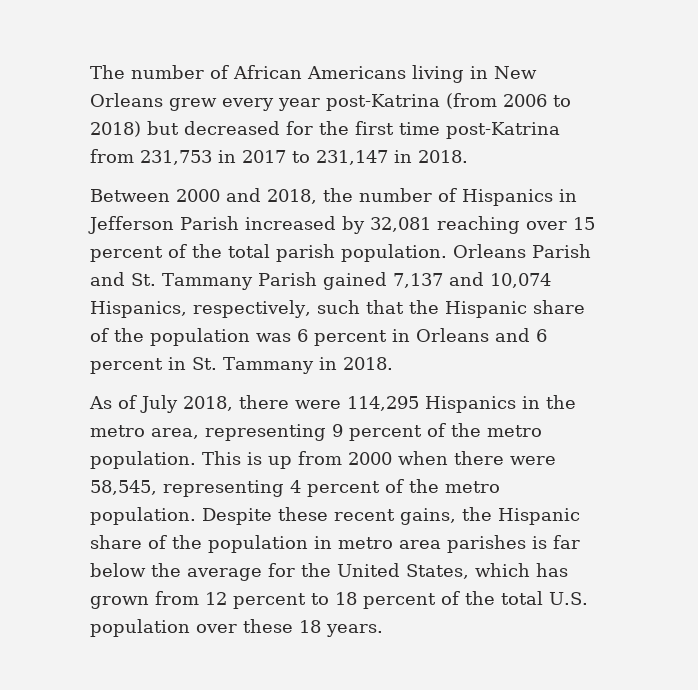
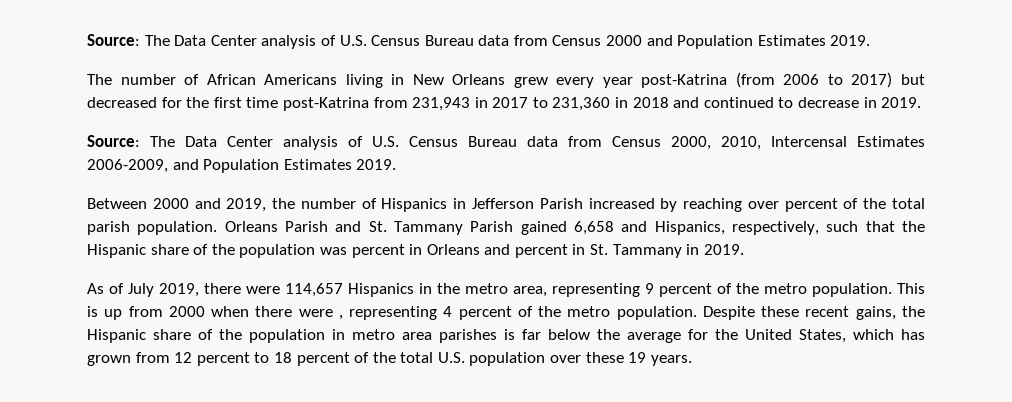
(90, 72) none -> [87,34,871,49] Source: The Data Center analysis of U.S. Census Bureau data from Census 2000 and Population Estimates 2019. //
[90,121,141,137] 2018) -> [851,72,893,88] 2017)
[140,150,212,165] 231,753 -> [412,97,471,111] 231,943
[316,150,468,165] 231,147 in 2018. -> [552,97,922,111] [87,135,925,150] [87,159,397,173] 231,360 in 2018 and continued to decrease in 2019. // Source: The Data Center analysis of U.S. Census Bureau data from Census 2000, 2010, Intercensal Estimates 2006-2009, and Population Estimates 2019.
[267,189,317,204] 2018, -> [226,198,267,212] 2019,
[369,217,431,232] 32,081 -> (678, 205) none
[572,217,595,230] 15 -> (779, 205) none
[392,272,551,288] 7,137 and 10,074 -> [574,221,648,235] 6,658 and
[297,329,308,342] 6 -> (347, 251) none
[536,329,547,342] 6 -> (511, 249) none
[342,357,393,370] 2018. -> [703,244,744,255] 2019.
[183,395,419,411] 2018, there were 114,295 -> [159,283,343,297] 2019, there were 114,657
[90,480,157,495] 58,545, -> [338,315,343,320] ,
[299,620,321,633] 18 -> [628,352,647,363] 19

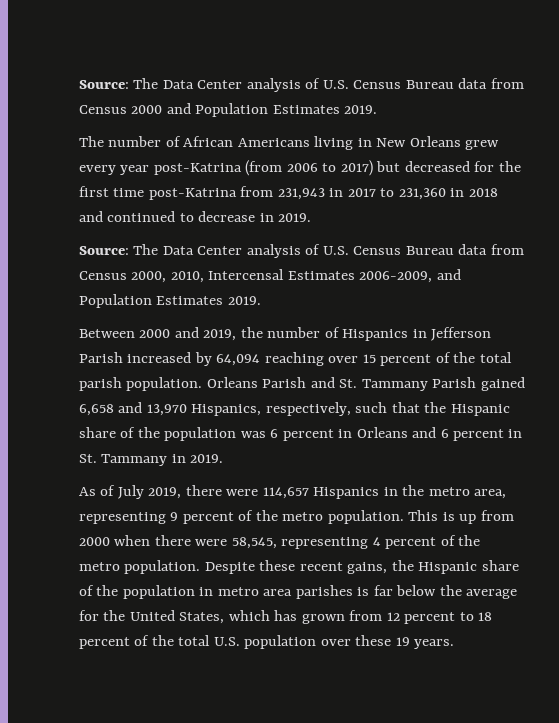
(678, 205) none -> [216,354,261,366] 64,094
(779, 205) none -> [362,354,376,363] 15
(648, 226) none -> [146,404,187,416] 13,970
(347, 251) none -> [270,429,279,438] 6
(511, 249) none -> [440,429,449,438] 6
[338,315,343,320] , -> [231,537,277,549] 58,545,

